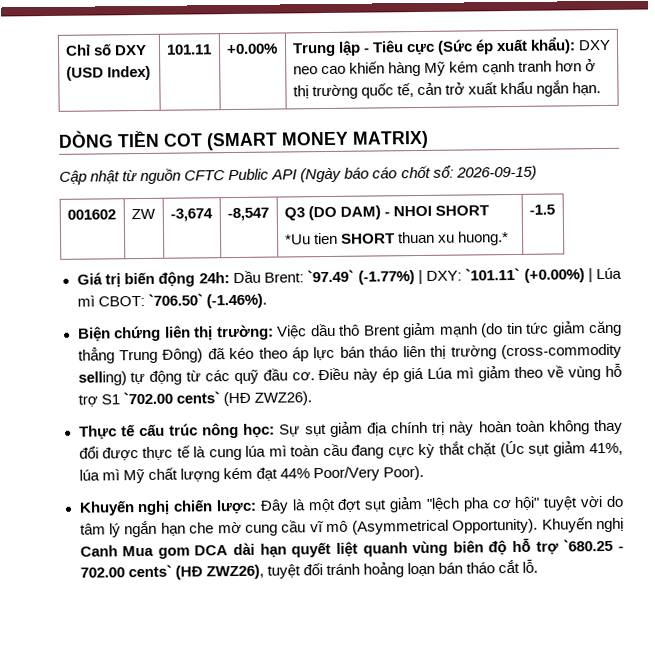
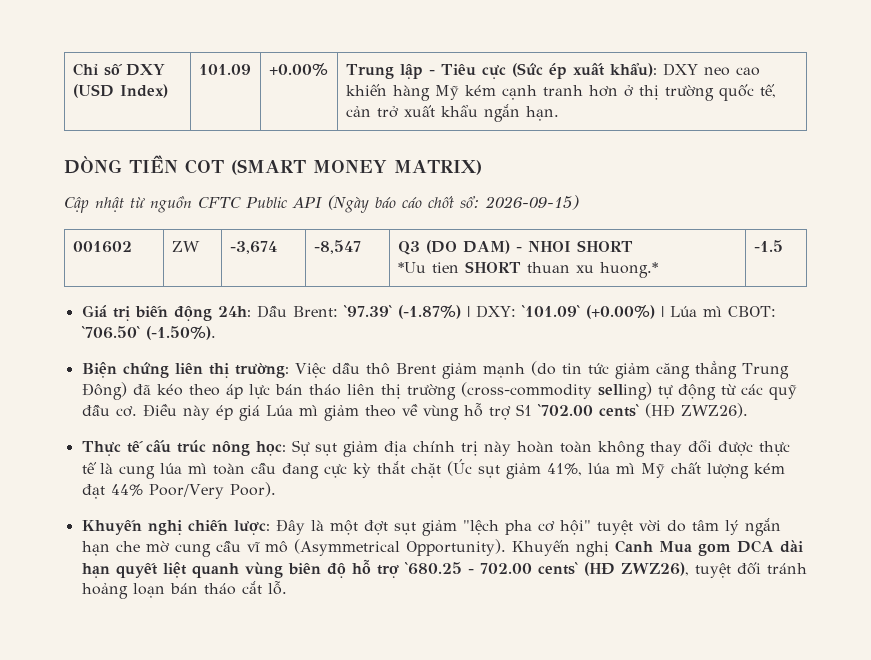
[165,44,212,55] 101.11 -> [198,64,251,75] 101.09
[307,269,415,285] `97.49` (-1.77%) -> [342,305,461,319] `97.39` (-1.87%)
[465,267,521,281] `101.11` -> [520,305,580,317] `101.09`
[205,293,267,309] (-1.46%). -> [145,326,216,340] (-1.50%).

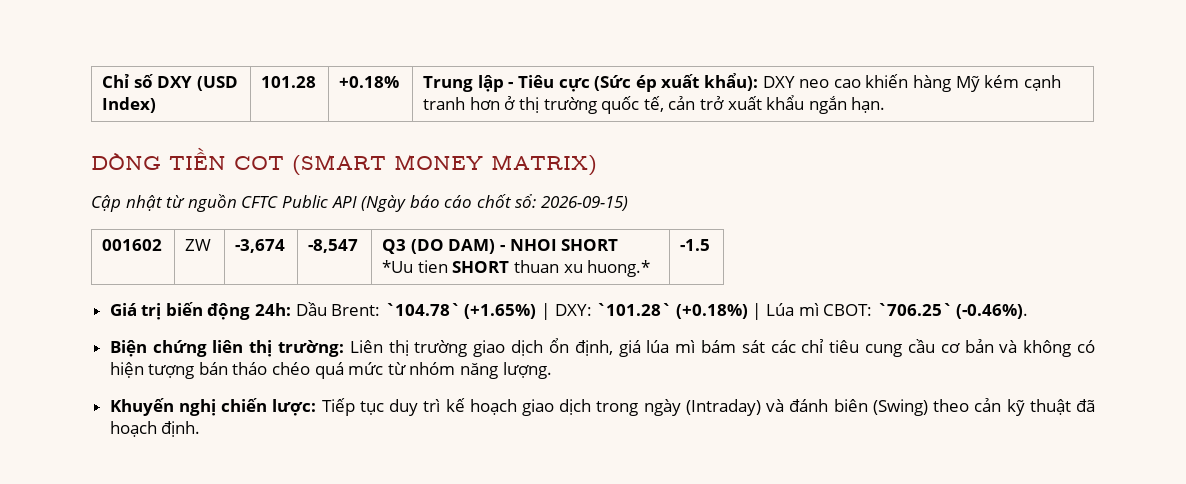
[198,64,251,75] [268,63,328,76] 101.09 | +0.00% -> [261,76,317,88] [339,76,400,88] 101.28 | +0.18%
[342,305,655,319] `97.39` (-1.87%) | DXY: `101.09` (+0.00%) -> [384,303,748,320] `104.78` (+1.65%) | DXY: `101.28` (+0.18%)
[80,326,216,340] `706.50` (-1.50%). -> [876,303,1029,319] `706.25` (-0.46%).
[294,361,789,379] [81,382,797,400] [81,403,748,421] [81,440,790,457] [81,459,785,479] [81,482,276,499] [81,518,781,536] [81,539,803,557] [81,559,807,578] [81,581,287,599] Việc dầu thô Brent giảm mạnh (do tin tức giảm căng thẳng Trung Đông) đã kéo theo áp lực bán tháo liên thị trường (cross-commodity selling) tự động từ các quỹ đầu cơ. Điều này ép giá Lúa mì giảm theo về vùng hỗ trợ S1 `702.00 cents` (HĐ ZWZ26). // Thực tế cấu trúc nông học: Sự sụt giảm địa chính trị này hoàn toàn không thay đổi được thực tế là cung lúa mì toàn cầu đang cực kỳ thắt chặt (Úc sụt giảm 41%, lúa mì Mỹ chất lượng kém đạt 44% Poor/Very Poor). // Khuyến nghị chiến lược: Đây là một đợt sụt giảm "lệch pha cơ hội" tuyệt vời do tâm lý ngắn hạn che mờ cung cầu vĩ mô (Asymmetrical Opportunity). Khuyến nghị Canh Mua gom DCA dài hạn quyết liệt quanh vùng biên độ hỗ trợ `680.25 - 702.00 cents` (HĐ ZWZ26), tuyệt đối tránh hoảng loạn bán tháo cắt lỗ. -> [349,338,1096,357] [109,362,552,379] [109,398,1095,416] [109,421,201,437] Liên thị trường giao dịch ổn định, giá lúa mì bám sát các chỉ tiêu cung cầu cơ bản và không có hiện tượng bán tháo chéo quá mức từ nhóm năng lượng. // Khuyến nghị chiến lược: Tiếp tục duy trì kế hoạch giao dịch trong ngày (Intraday) và đánh biên (Swing) theo cản kỹ thuật đã hoạch định.

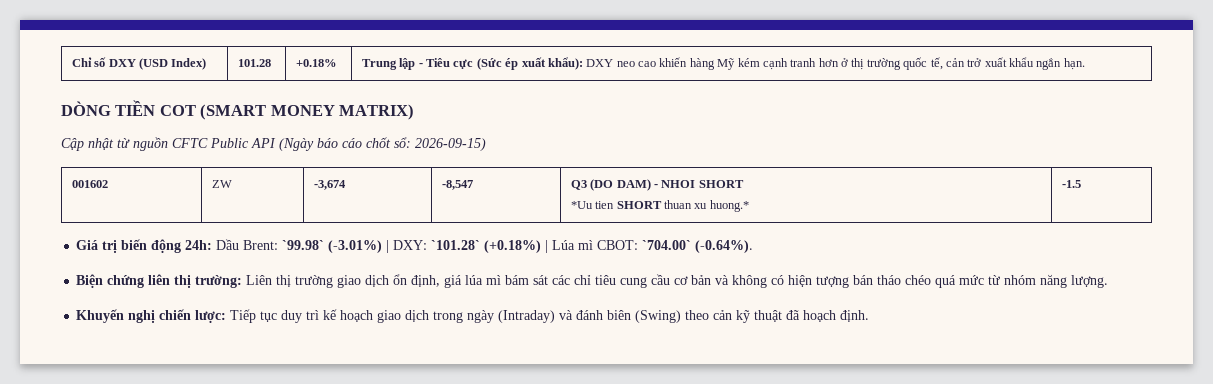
[384,303,537,319] `104.78` (+1.65%) -> [282,240,383,253] `99.98` (-3.01%)
[876,303,1029,319] `706.25` (-0.46%). -> [642,240,754,253] `704.00` (-0.64%).

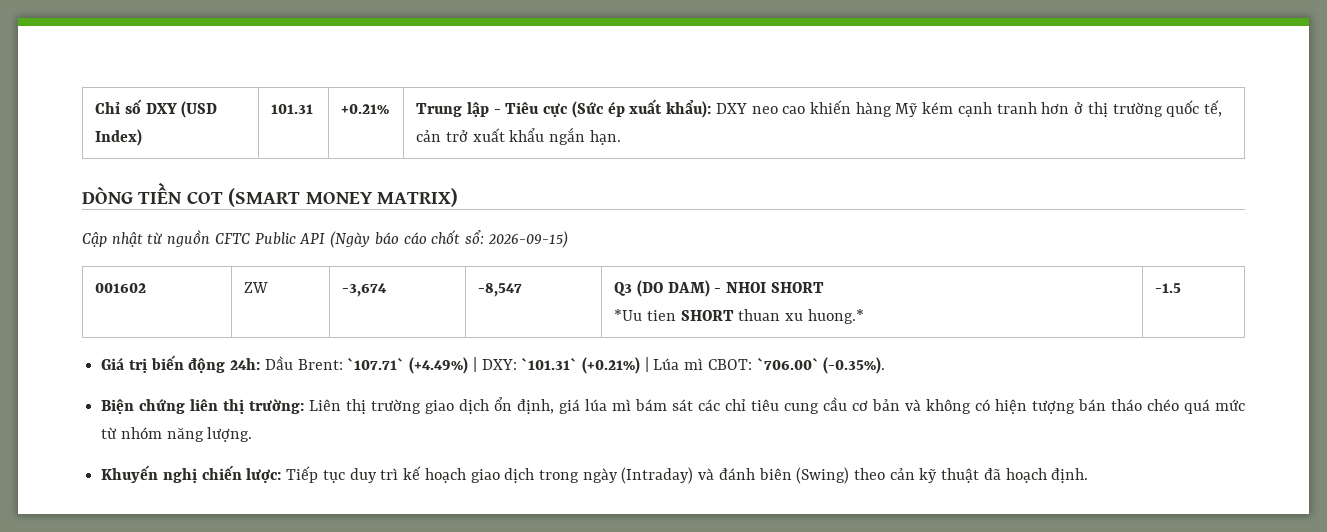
[237,59,271,67] [295,59,337,67] 101.28 | +0.18% -> [271,104,314,114] [341,104,390,114] 101.31 | +0.21%
[282,240,542,253] `99.98` (-3.01%) | DXY: `101.28` (+0.18%) -> [347,357,640,374] `107.71` (+4.49%) | DXY: `101.31` (+0.21%)
[642,240,754,253] `704.00` (-0.64%). -> [756,357,886,374] `706.00` (-0.35%).

